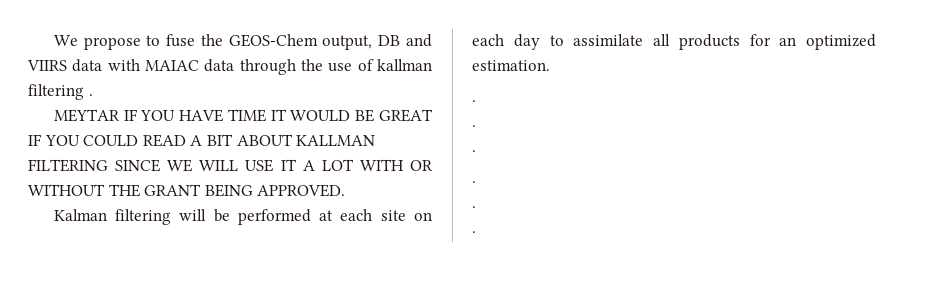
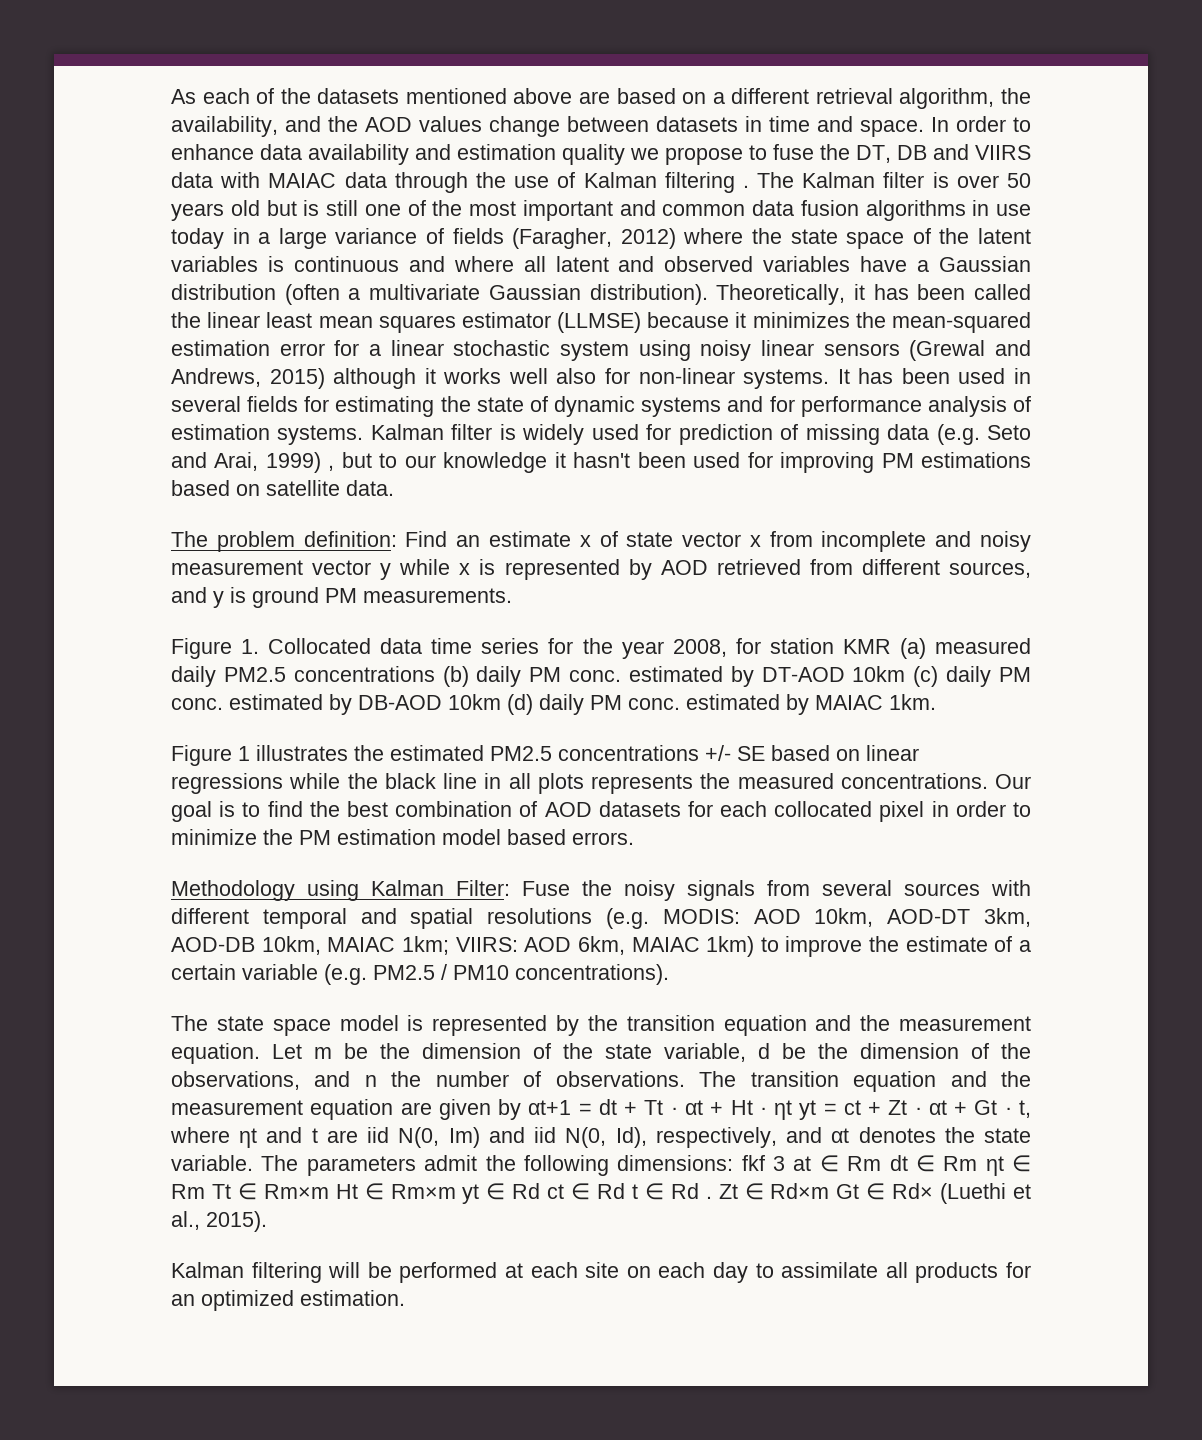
[53,35,78,46] We -> [171,88,1031,109] [171,116,1031,137] [171,144,659,165] As each of the datasets mentioned above are based on a different retrieval algorithm, the availability, and the AOD values change between datasets in time and space. In order to enhance data availability and estimation quality we
[228,34,373,50] GEOS-Chem output, -> [856,145,891,163] DT,
[376,59,432,71] kallman -> [583,172,657,188] Kalman
[53,109,433,122] [28,134,376,147] [28,159,433,172] [28,184,346,197] // MEYTAR IF YOU HAVE TIME IT WOULD BE GREAT IF YOU COULD READ A BIT ABOUT KALLMAN FILTERING SINCE WE WILL USE IT A LOT WITH OR WITHOUT THE GRANT BEING APPROVED. -> [757,172,1031,188] [171,200,1031,221] [171,228,1032,249] [171,256,1031,272] [171,284,1032,305] [171,312,1031,333] [171,340,1031,361] [171,368,1031,389] [171,396,1031,417] [171,424,1031,445] [171,452,1031,473] [171,480,394,496] [171,531,1031,552] [171,559,1031,580] [171,587,512,608] [171,638,1031,659] [171,666,1031,687] [171,694,936,715] [171,745,919,766] [171,773,1031,794] [171,801,1031,822] [171,829,634,845] [171,880,1031,901] [171,908,1031,929] [171,936,1031,957] [171,964,669,985] [171,1015,1031,1036] [171,1043,1031,1064] [171,1071,1032,1092] [171,1099,1031,1120] [170,1127,1032,1148] [171,1155,1031,1176] [171,1183,1031,1204] [171,1211,267,1232] The Kalman filter is over 50 years old but is still one of the most important and common data fusion algorithms in use today in a large variance of fields (Faragher, 2012) where the state space of the latent variables is continuous and where all latent and observed variables have a Gaussian distribution (often a multivariate Gaussian distribution). Theoretically, it has been called the linear least mean squares estimator (LLMSE) because it minimizes the mean-squared estimation error for a linear stochastic system using noisy linear sensors (Grewal and Andrews, 2015) although it works well also for non-linear systems. It has been used in several fields for estimating the state of dynamic systems and for performance analysis of estimation systems. Kalman filter is widely used for prediction of missing data (e.g. Seto and Arai, 1999) , but to our knowledge it hasn't been used for improving PM estimations based on satellite data. // The problem definition: Find an estimate x of state vector x from incomplete and noisy measurement vector y while x is represented by AOD retrieved from different sources, and y is ground PM measurements. // Figure 1. Collocated data time series for the year 2008, for station KMR (a) measured daily PM2.5 concentrations (b) daily PM conc. estimated by DT-AOD 10km (c) daily PM conc. estimated by DB-AOD 10km (d) daily PM conc. estimated by MAIAC 1km. // Figure 1 illustrates the estimated PM2.5 concentrations +/- SE based on linear regressions while the black line in all plots represents the measured concentrations. Our goal is to find the best combination of AOD datasets for each collocated pixel in order to minimize the PM estimation model based errors. // Methodology using Kalman Filter: Fuse the noisy signals from several sources with different temporal and spatial resolutions (e.g. MODIS: AOD 10km, AOD-DT 3km, AOD-DB 10km, MAIAC 1km; VIIRS: AOD 6km, MAIAC 1km) to improve the estimate of a certain variable (e.g. PM2.5 / PM10 concentrations). // The state space model is represented by the transition equation and the measurement equation. Let m be the dimension of the state variable, d be the dimension of the observations, and n the number of observations. The transition equation and the measurement equation are given by αt+1 = dt + Tt · αt + Ht · ηt yt = ct + Zt · αt + Gt · t, where ηt and t are iid N(0, Im) and iid N(0, Id), respectively, and αt denotes the state variable. The parameters admit the following dimensions: fkf 3 at ∈ Rm dt ∈ Rm ηt ∈ Rm Tt ∈ Rm×m Ht ∈ Rm×m yt ∈ Rd ct ∈ Rd t ∈ Rd . Zt ∈ Rd×m Gt ∈ Rd× (Luethi et al., 2015).
[472,100,476,102] [472,125,476,127] [472,150,476,152] [472,181,476,183] [472,206,476,208] [472,231,476,233] // . // . // . // . // . // . -> (405, 1298) none

